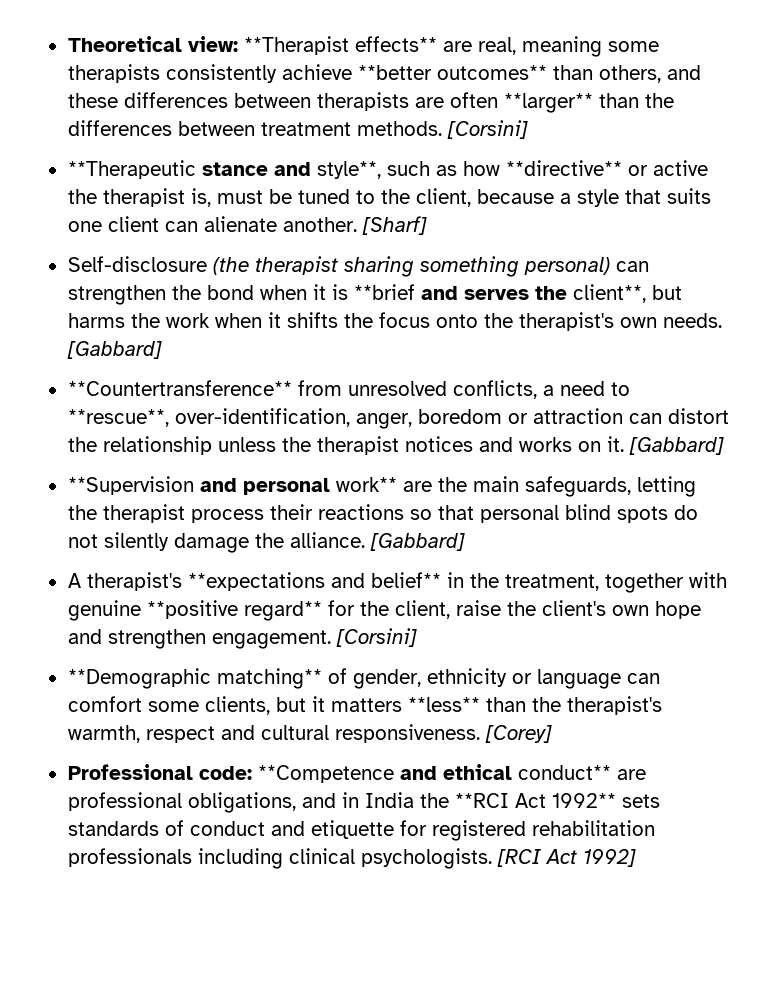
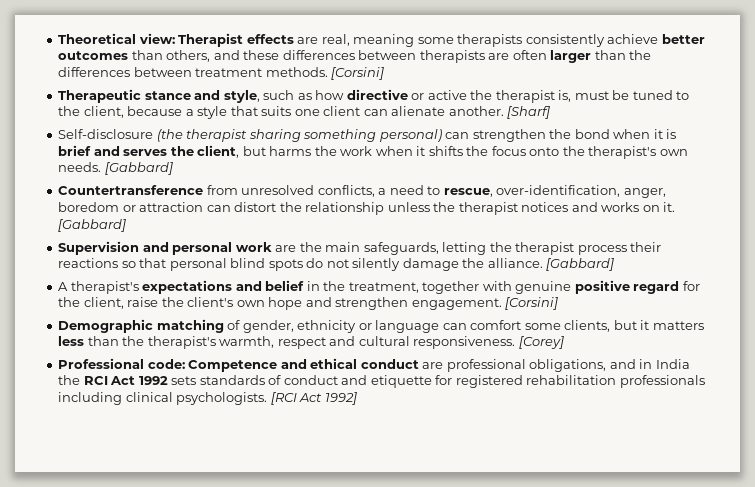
[243,36,437,55] **Therapist effects** -> [178,33,294,47] Therapist effects
[357,65,547,80] **better outcomes** -> [661,34,705,44] [58,51,129,60] better outcomes
[503,93,593,113] **larger** -> [550,50,592,63] larger
[67,160,196,179] **Therapeutic -> [58,89,142,103] Therapeutic
[316,161,381,179] style**, -> [223,90,260,103] style,
[505,160,622,176] **directive** -> [346,89,408,100] directive
[353,284,415,300] **brief -> [58,145,92,156] brief
[572,284,646,303] client**, -> [197,145,240,158] client,
[67,380,292,396] **Countertransference** -> [58,185,204,195] Countertransference
[67,409,169,427] **rescue**, -> [443,188,493,197] rescue,
[67,476,194,495] **Supervision -> [58,241,140,255] Supervision
[335,477,397,492] work** -> [235,242,272,252] work
[187,572,441,591] **expectations and belief** -> [142,280,305,294] expectations and belief
[146,600,322,621] **positive regard** -> [574,280,680,294] positive regard
[67,668,322,689] **Demographic matching** -> [58,319,224,333] Demographic matching
[407,697,480,712] **less** -> [58,336,85,346] less
[257,765,394,783] **Competence -> [188,360,278,372] Competence
[517,765,611,780] conduct** -> [360,359,419,369] conduct
[454,793,616,808] **RCI Act 1992** -> [83,376,168,385] RCI Act 1992

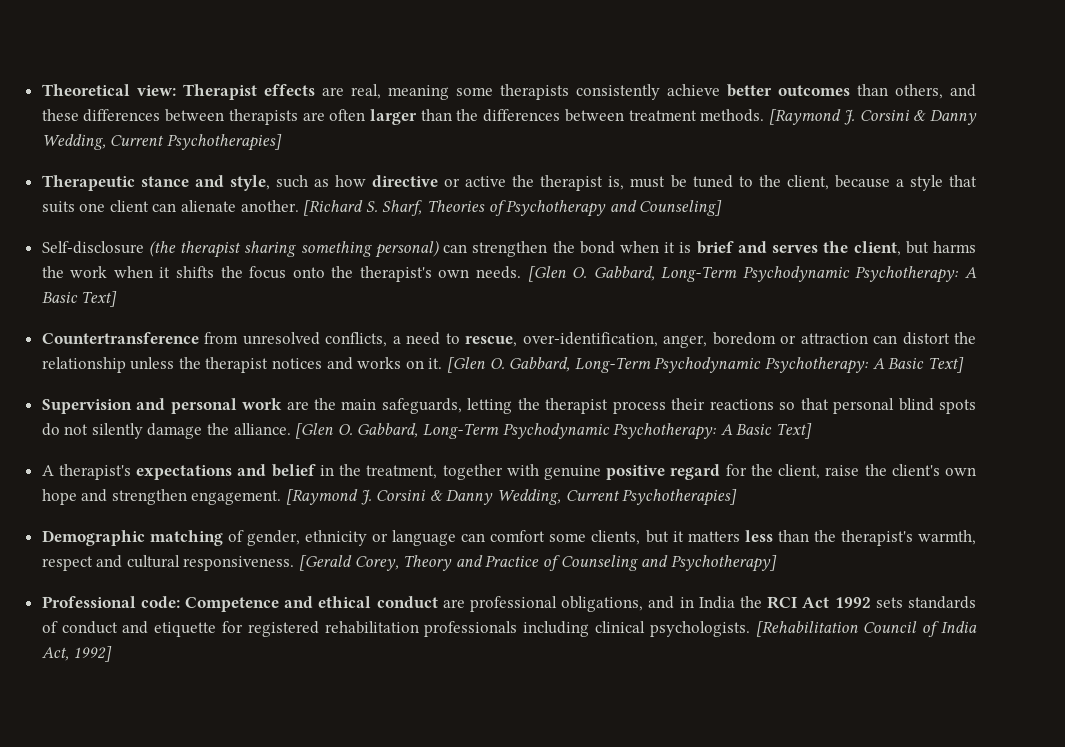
[331,67,385,80] [Corsini] -> [769,109,977,125] [41,134,282,151] [Raymond J. Corsini & Danny Wedding, Current Psychotherapies]
[507,106,551,119] [Sharf] -> [303,200,723,217] [Richard S. Sharf, Theories of Psychotherapy and Counseling]
[104,162,173,175] [Gabbard] -> [527,266,977,283] [41,291,118,307] [Glen O. Gabbard, Long-Term Psychodynamic Psychotherapy: A Basic Text]
[58,219,127,232] [Gabbard] -> [447,357,964,374] [Glen O. Gabbard, Long-Term Psychodynamic Psychotherapy: A Basic Text]
[546,258,615,271] [Gabbard] -> [295,423,812,440] [Glen O. Gabbard, Long-Term Psychodynamic Psychotherapy: A Basic Text]
[505,297,559,310] [Corsini] -> [286,489,738,506] [Raymond J. Corsini & Danny Wedding, Current Psychotherapies]
[518,336,564,349] [Corey] -> [299,555,777,572] [Gerald Corey, Theory and Practice of Counseling and Psychotherapy]
[270,392,323,405] [RCI Act -> [755,621,977,637] [41,647,69,661] [Rehabilitation Council of India Act,

